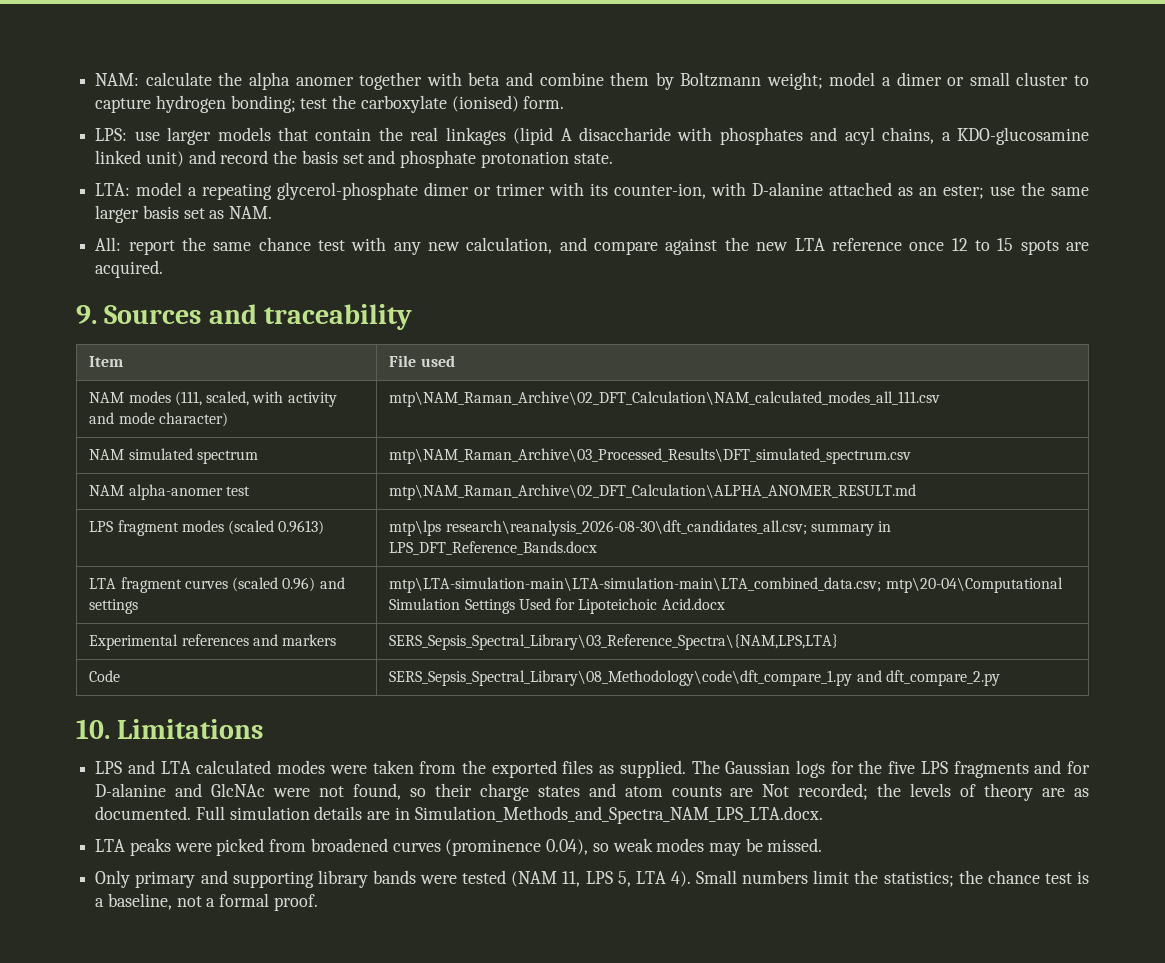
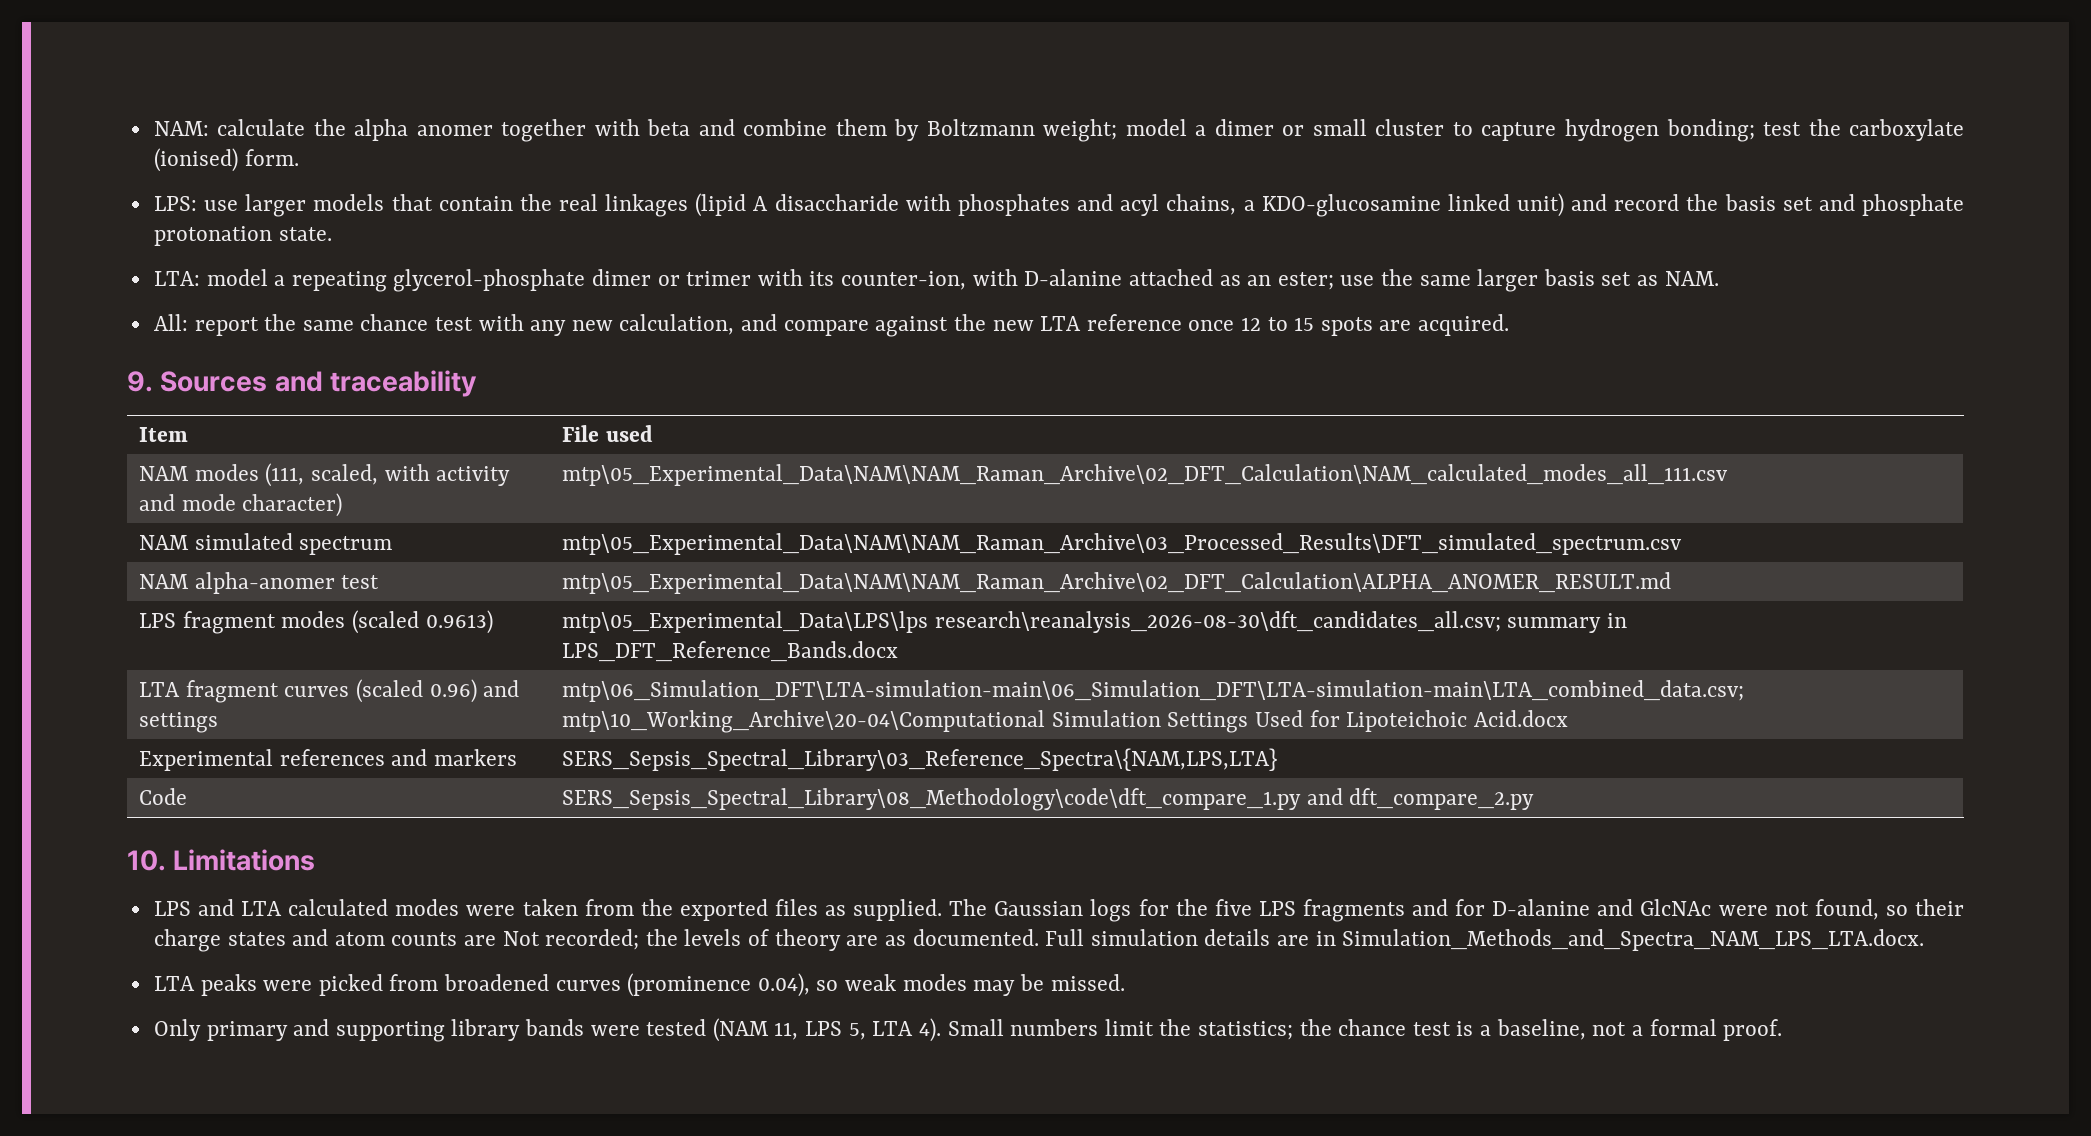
[389,391,941,407] mtp\NAM_Raman_Archive\02_DFT_Calculation\NAM_calculated_modes_all_111.csv -> [562,464,1729,486] mtp\05_Experimental_Data\NAM\NAM_Raman_Archive\02_DFT_Calculation\NAM_calculated_modes_all_111.csv
[389,448,912,464] mtp\NAM_Raman_Archive\03_Processed_Results\DFT_simulated_spectrum.csv -> [562,533,1683,555] mtp\05_Experimental_Data\NAM\NAM_Raman_Archive\03_Processed_Results\DFT_simulated_spectrum.csv
[389,484,917,500] mtp\NAM_Raman_Archive\02_DFT_Calculation\ALPHA_ANOMER_RESULT.md -> [562,572,1672,594] mtp\05_Experimental_Data\NAM\NAM_Raman_Archive\02_DFT_Calculation\ALPHA_ANOMER_RESULT.md
[389,520,442,536] mtp\lps -> [562,611,929,633] mtp\05_Experimental_Data\LPS\lps
[389,577,1063,593] mtp\LTA-simulation-main\LTA-simulation-main\LTA_combined_data.csv; mtp\20-04\Computational -> [562,680,1745,702] [562,710,1046,733] mtp\06_Simulation_DFT\LTA-simulation-main\06_Simulation_DFT\LTA-simulation-main\LTA_combined_data.csv; mtp\10_Working_Archive\20-04\Computational

